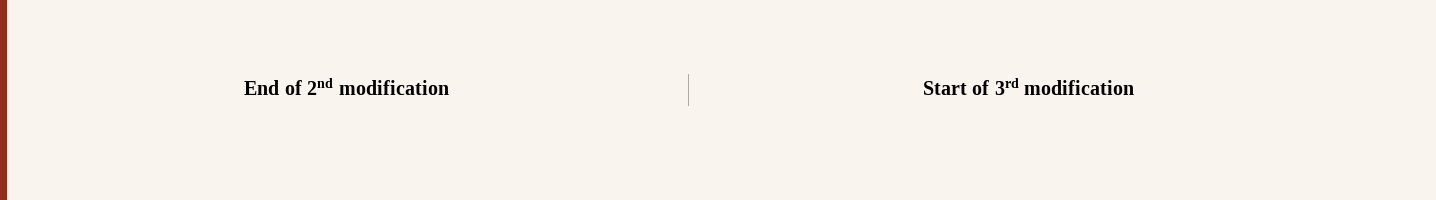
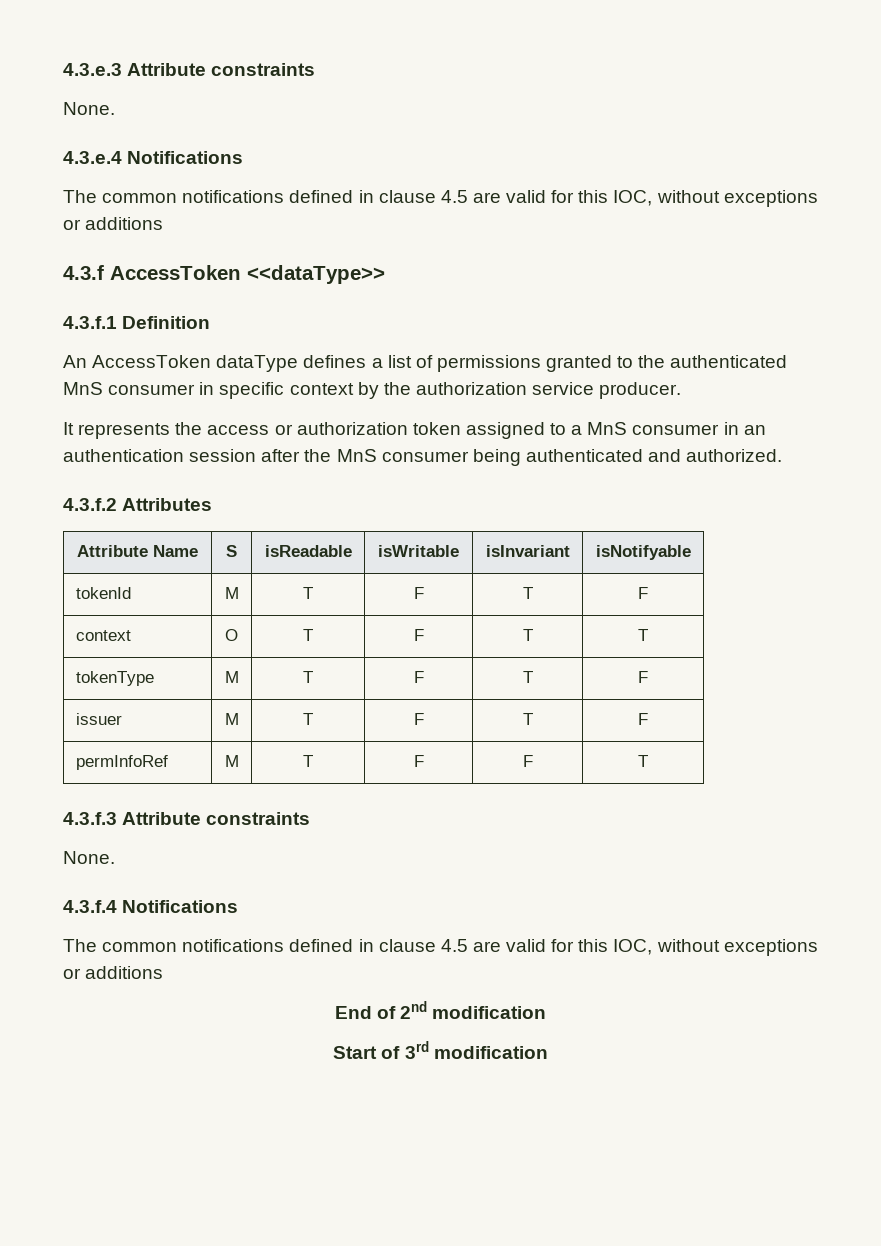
(244, 87) none -> [63,63,316,76] [63,102,115,115] [63,151,244,164] [63,190,818,207] [63,217,164,230] [63,265,385,284] [63,316,211,329] [63,355,788,372] [63,382,682,399] [63,422,766,439] [63,449,783,466] [63,498,213,511] [77,545,198,557] [226,545,237,557] [264,545,352,557] [378,545,459,557] [485,545,570,557] [595,545,691,560] [75,587,131,599] [224,587,239,599] [303,587,313,599] [413,587,424,599] [522,587,533,599] [638,587,648,599] [75,630,131,641] [225,629,238,641] [303,629,313,641] [413,629,424,641] [522,629,533,641] [638,629,648,641] [75,671,154,686] [224,671,239,683] [303,671,313,683] [413,671,424,683] [522,671,533,683] [638,671,648,683] [75,713,122,725] [224,713,239,725] [303,713,313,725] [413,713,424,725] [522,713,533,725] [638,713,648,725] [75,755,168,770] [224,755,239,767] [303,755,313,767] [413,755,424,767] [522,755,533,767] [638,755,648,767] [63,812,311,825] [63,851,115,864] [63,900,239,913] [63,939,818,956] [63,966,164,979] 4.3.e.3 Attribute constraints // None. // 4.3.e.4 Notifications // The common notifications defined in clause 4.5 are valid for this IOC, without exceptions or additions // 4.3.f AccessToken <<dataType>> // 4.3.f.1 Definition // An AccessToken dataType defines a list of permissions granted to the authenticated MnS consumer in specific context by the authorization service producer. // It represents the access or authorization token assigned to a MnS consumer in an authentication session after the MnS consumer being authenticated and authorized. // 4.3.f.2 Attributes // Attribute Name | S | isReadable | isWritable | isInvariant | isNotifyable // tokenId | M | T | F | T | F // context | O | T | F | T | T // tokenType | M | T | F | T | F // issuer | M | T | F | T | F // permInfoRef | M | T | F | F | T // 4.3.f.3 Attribute constraints // None. // 4.3.f.4 Notifications // The common notifications defined in clause 4.5 are valid for this IOC, without exceptions or additions //

